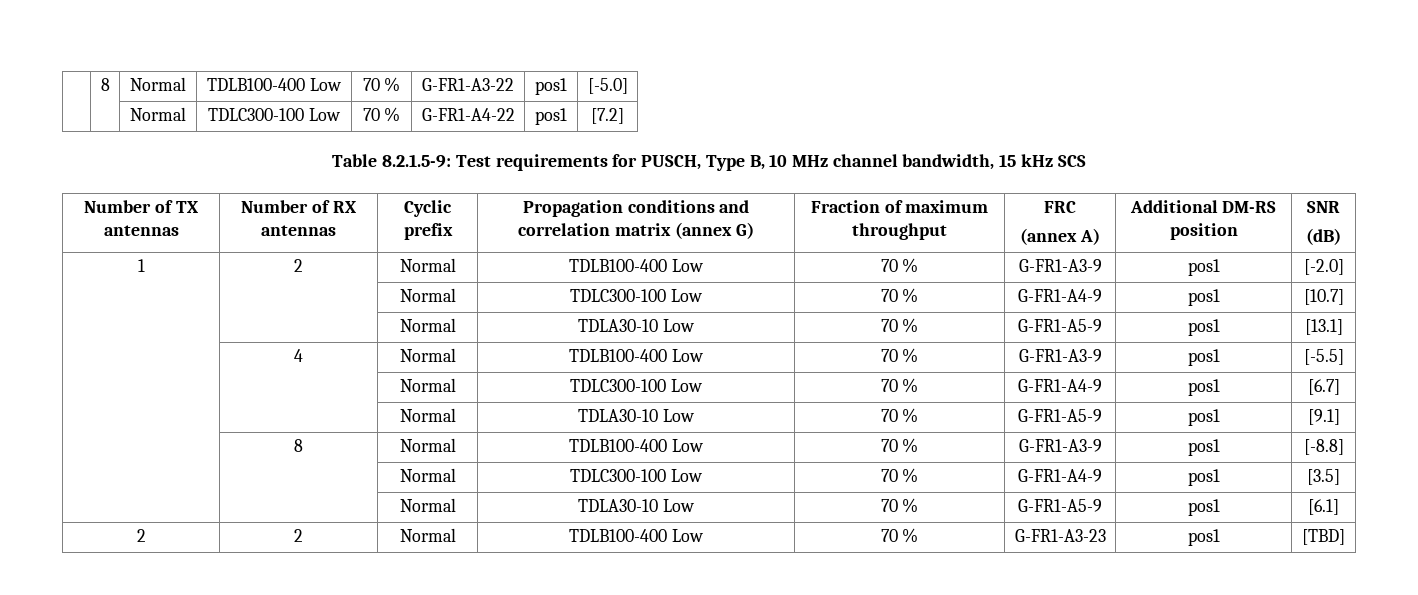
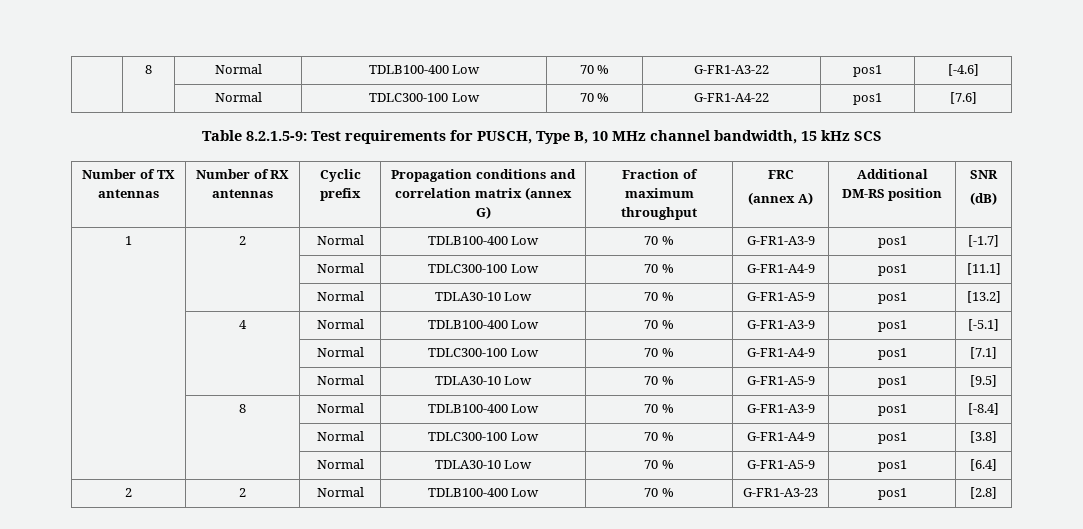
[587,78,628,94] [-5.0] -> [947,64,979,76] [-4.6]
[591,108,624,124] [7.2] -> [949,92,977,104] [7.6]
[1303,259,1344,275] [399,288,456,302] [570,289,703,302] [880,288,919,303] [1018,289,1102,302] [1187,289,1220,306] [1303,289,1344,305] [399,318,456,332] [578,319,695,332] [880,318,919,333] [1018,319,1102,332] [1187,319,1220,336] [1304,319,1343,335] [-2.0] // | | Normal | TDLC300-100 Low | 70 % | G-FR1-A4-9 | pos1 | [10.7] // | | Normal | TDLA30-10 Low | 70 % | G-FR1-A5-9 | pos1 | [13.1] -> [968,235,999,247] [316,263,364,273] [428,264,539,273] [644,264,674,273] [746,264,815,273] [877,264,907,276] [966,263,1001,275] [316,291,364,301] [434,292,533,301] [644,292,674,301] [746,292,815,301] [877,292,907,304] [966,291,1001,303] [-1.7] // | | Normal | TDLC300-100 Low | 70 % | G-FR1-A4-9 | pos1 | [11.1] // | | Normal | TDLA30-10 Low | 70 % | G-FR1-A5-9 | pos1 | [13.2]
[1303,349,1344,365] [399,378,456,392] [570,379,703,392] [880,378,919,393] [1018,379,1102,392] [1187,379,1220,396] [1307,379,1340,395] [399,408,456,422] [578,409,695,422] [880,408,919,423] [1018,409,1102,422] [1187,409,1220,426] [1307,409,1340,425] [-5.5] // | | Normal | TDLC300-100 Low | 70 % | G-FR1-A4-9 | pos1 | [6.7] // | | Normal | TDLA30-10 Low | 70 % | G-FR1-A5-9 | pos1 | [9.1] -> [968,319,999,331] [316,347,364,357] [428,348,539,357] [644,348,674,357] [746,348,815,357] [877,348,907,360] [970,347,997,359] [316,375,364,385] [434,376,533,385] [644,376,674,385] [746,376,815,385] [877,376,907,388] [970,375,997,387] [-5.1] // | | Normal | TDLC300-100 Low | 70 % | G-FR1-A4-9 | pos1 | [7.1] // | | Normal | TDLA30-10 Low | 70 % | G-FR1-A5-9 | pos1 | [9.5]
[1303,439,1344,455] [399,468,456,482] [570,469,703,482] [880,468,919,483] [1018,469,1102,482] [1187,469,1220,486] [1307,469,1340,485] [399,498,456,512] [578,499,695,512] [880,498,919,513] [1018,499,1102,512] [1187,499,1220,516] [1308,499,1339,515] [-8.8] // | | Normal | TDLC300-100 Low | 70 % | G-FR1-A4-9 | pos1 | [3.5] // | | Normal | TDLA30-10 Low | 70 % | G-FR1-A5-9 | pos1 | [6.1] -> [968,403,999,415] [316,431,364,441] [428,432,539,441] [644,432,674,441] [746,432,815,441] [877,432,907,444] [970,431,997,443] [316,459,364,469] [434,460,533,469] [644,460,674,469] [746,460,815,469] [877,460,907,472] [970,459,997,471] [-8.4] // | | Normal | TDLC300-100 Low | 70 % | G-FR1-A4-9 | pos1 | [3.8] // | | Normal | TDLA30-10 Low | 70 % | G-FR1-A5-9 | pos1 | [6.4]
[1302,529,1345,545] [TBD] -> [970,487,997,499] [2.8]

